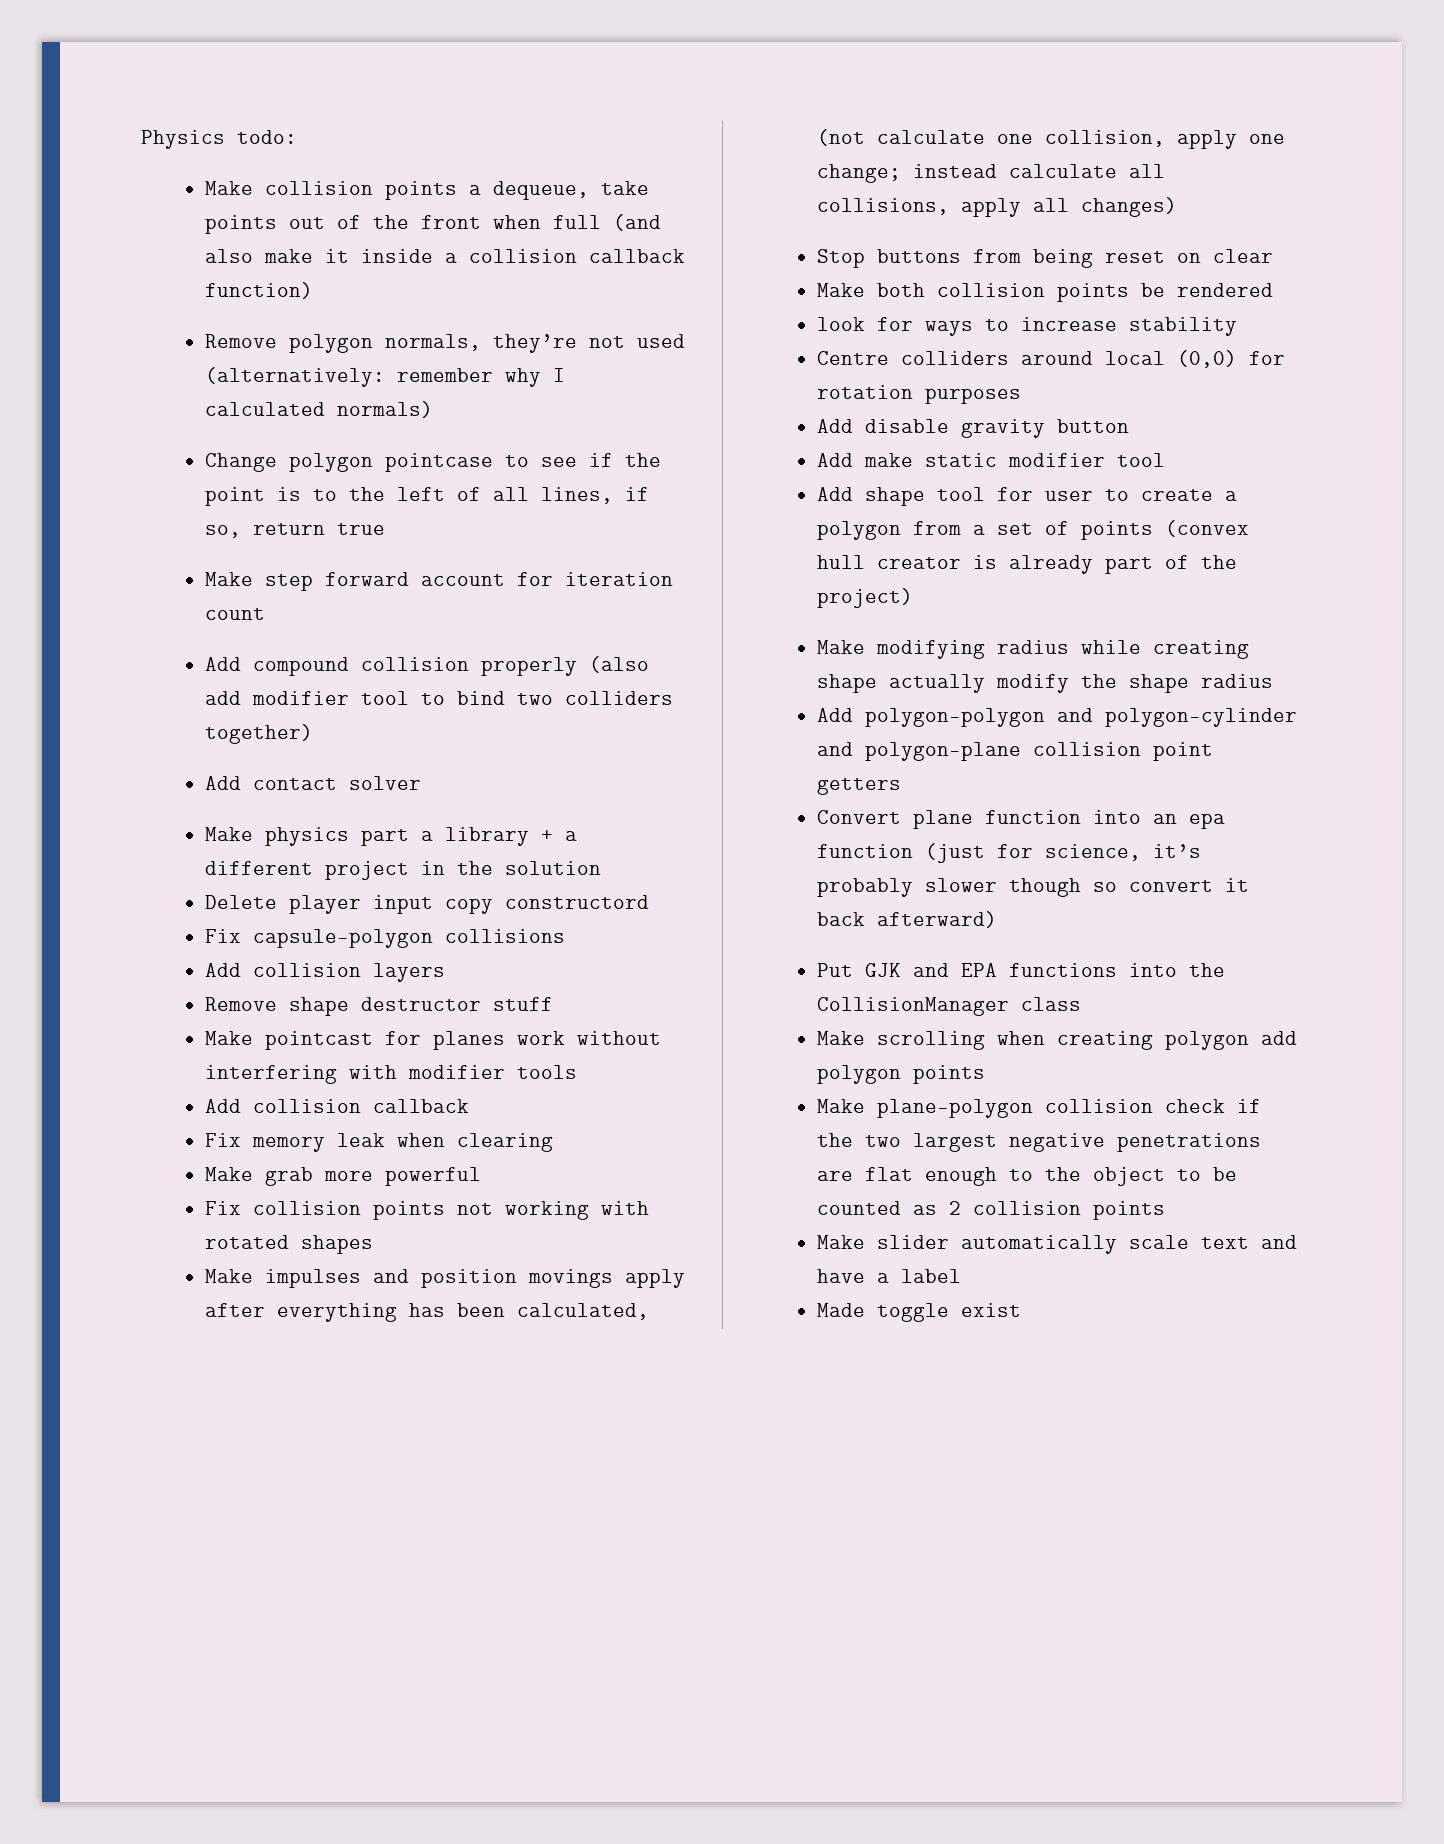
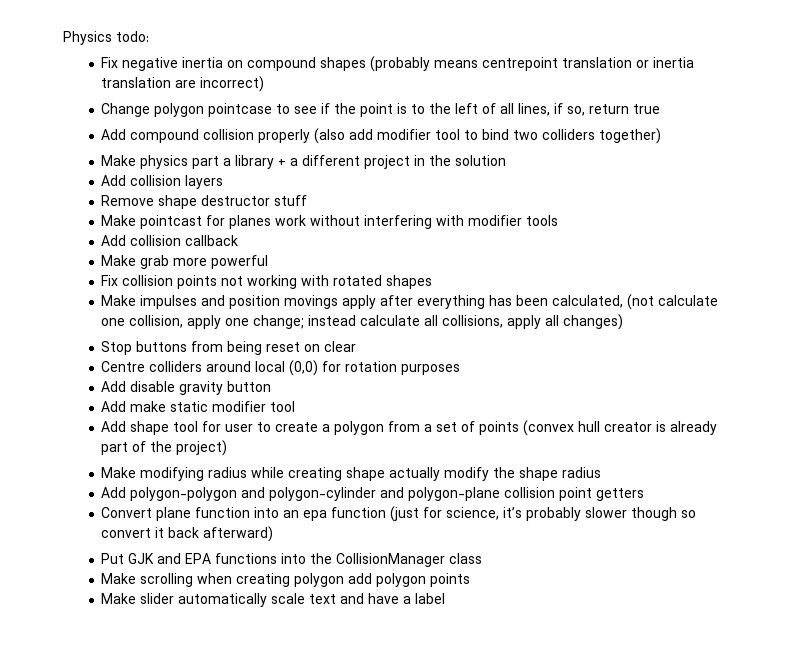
[205,181,650,200] [205,214,662,234] [205,249,686,263] [205,282,314,299] [205,334,686,353] [205,367,566,387] [205,401,434,418] Make collision points a dequeue, take points out of the front when full (and also make it inside a collision callback function) // Remove polygon normals, they’re not used (alternatively: remember why I calculated normals) -> [101,56,695,72] [101,76,265,92] Fix negative inertia on compound shapes (probably means centrepoint translation or inertia translation are incorrect)
[205,572,674,591] [205,608,266,620] // Make step forward account for iteration count -> (661, 109) none
[205,776,422,790] // Add contact solver -> (662, 136) none
[205,895,650,914] [205,929,566,948] // Delete player input copy constructord // Fix capsule-polygon collisions -> (507, 160) none
[205,1133,554,1152] // Fix memory leak when clearing -> (239, 240) none
[817,283,1274,302] [817,317,1238,336] // Make both collision points be rendered // look for ways to increase stability -> (357, 346) none
[817,1099,1262,1118] [817,1133,1262,1152] [817,1167,1238,1186] [817,1201,1166,1220] // Make plane-polygon collision check if the two largest negative penetrations are flat enough to the object to be counted as 2 collision points -> (471, 580) none
[817,1303,1022,1322] // Made toggle exist -> (446, 598) none

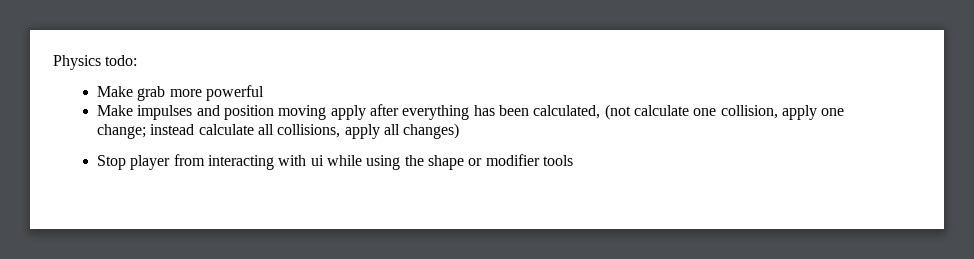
[101,56,695,72] [101,76,265,92] [101,103,661,117] [101,128,662,144] [101,155,507,169] [101,175,224,189] [101,195,308,209] [101,215,559,229] [101,235,239,246] [101,255,269,269] [101,275,433,289] Fix negative inertia on compound shapes (probably means centrepoint translation or inertia translation are incorrect) // Change polygon pointcase to see if the point is to the left of all lines, if so, return true // Add compound collision properly (also add modifier tool to bind two colliders together) // Make physics part a library + a different project in the solution // Add collision layers // Remove shape destructor stuff // Make pointcast for planes work without interfering with modifier tools // Add collision callback // Make grab more powerful // Fix collision points not working with rotated shapes -> [97,85,265,101] Make grab more powerful
[284,295,339,309] movings -> [278,105,327,120] moving
[136,341,357,355] [101,360,461,376] [101,381,272,395] [101,401,296,412] [101,420,718,436] [101,440,228,456] [101,467,602,481] [101,487,645,501] [101,506,697,522] [101,526,274,542] [101,553,483,567] [101,573,471,587] [101,593,446,607] buttons from being reset on clear // Centre colliders around local (0,0) for rotation purposes // Add disable gravity button // Add make static modifier tool // Add shape tool for user to create a polygon from a set of points (convex hull creator is already part of the project) // Make modifying radius while creating shape actually modify the shape radius // Add polygon-polygon and polygon-cylinder and polygon-plane collision point getters // Convert plane function into an epa function (just for science, it’s probably slower though so convert it back afterward) // Put GJK and EPA functions into the CollisionManager class // Make scrolling when creating polygon add polygon points // Make slider automatically scale text and have a label -> [130,154,573,170] player from interacting with ui while using the shape or modifier tools

